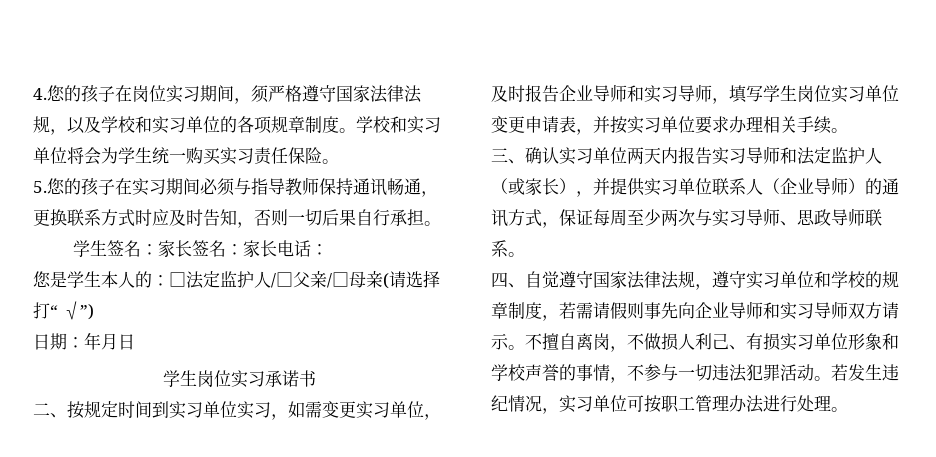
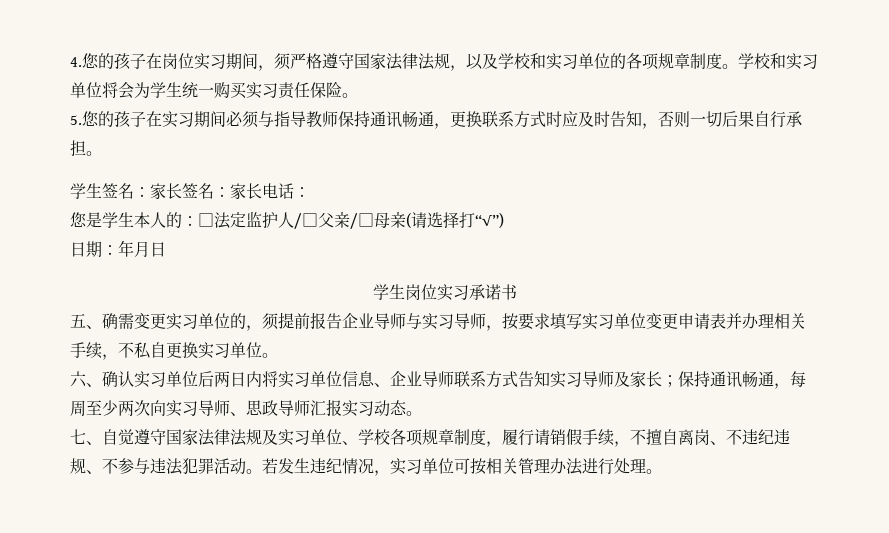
[50,301,94,320] “ √”) -> [475,213,504,228] “√”)
[33,401,305,420] 二、按规定时间到实习单位实习，如 -> [70,313,118,329] 五、确
[424,414,441,420] [491,85,525,102] ，及时 -> [230,312,310,331] 的，须提前
[627,85,644,102] 和 -> [406,313,422,329] 与
[729,85,831,103] 填写学生岗位 -> [502,313,582,330] 按要求填写
[576,116,848,135] [491,148,508,162] ，并按实习单位要求办理相关手续。 // 三 -> [726,313,806,329] [70,342,278,360] [70,371,87,387] 并办理相关手续，不私自更换实习单位。 // 六
[627,146,882,165] [491,177,899,197] [491,209,593,228] 两天内报告实习导师和法定监护人（或家长），并提供实习单位联系人（企业导师）的通讯方式，保证 -> [198,371,790,389] 后两日内将实习单位信息、企业导师联系方式告知实习导师及家长；保持通讯畅通，
[695,209,712,226] 与 -> [150,400,166,416] 向
[865,209,882,226] [491,240,525,257] [491,272,508,288] 联系。 // 四 -> [310,399,422,417] [70,429,86,444] 汇报实习动态。 // 七
[695,271,899,290] [491,301,899,321] [491,333,899,352] [491,364,712,383] ，遵守实习单位和学校的规章制度，若需请假则事先向企业导师和实习导师双方请示。不擅自离岗，不做损人利己、有损实习单位形象和学校声誉的事情，不参与一切 -> [262,429,790,447] [70,458,150,474] 及实习单位、学校各项规章制度，履行请销假手续，不擅自离岗、不违纪违规、不参与
[661,395,695,413] 职工 -> [486,458,518,474] 相关

